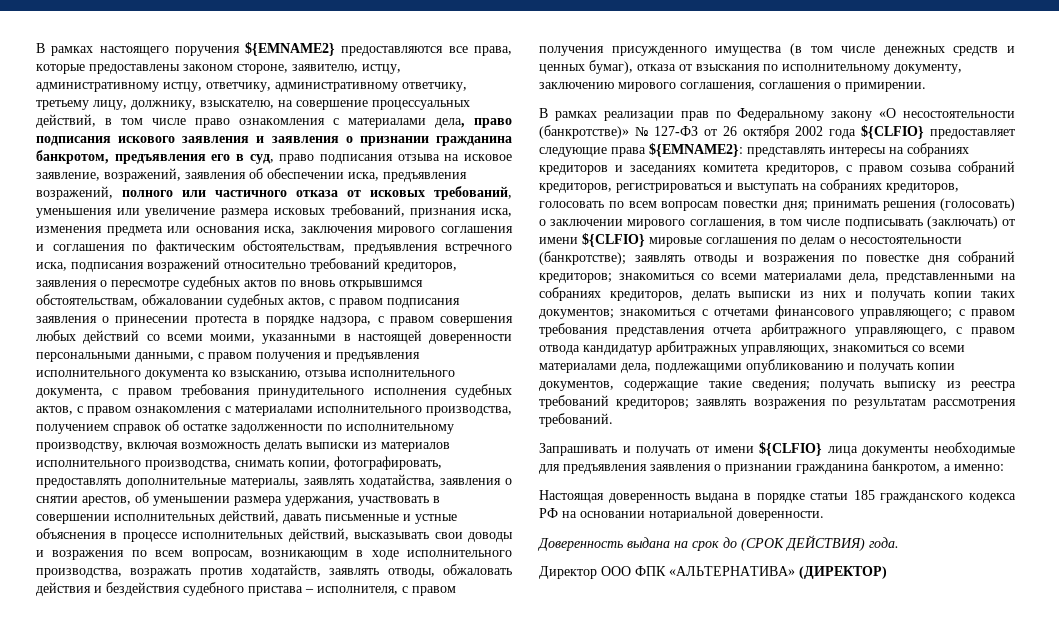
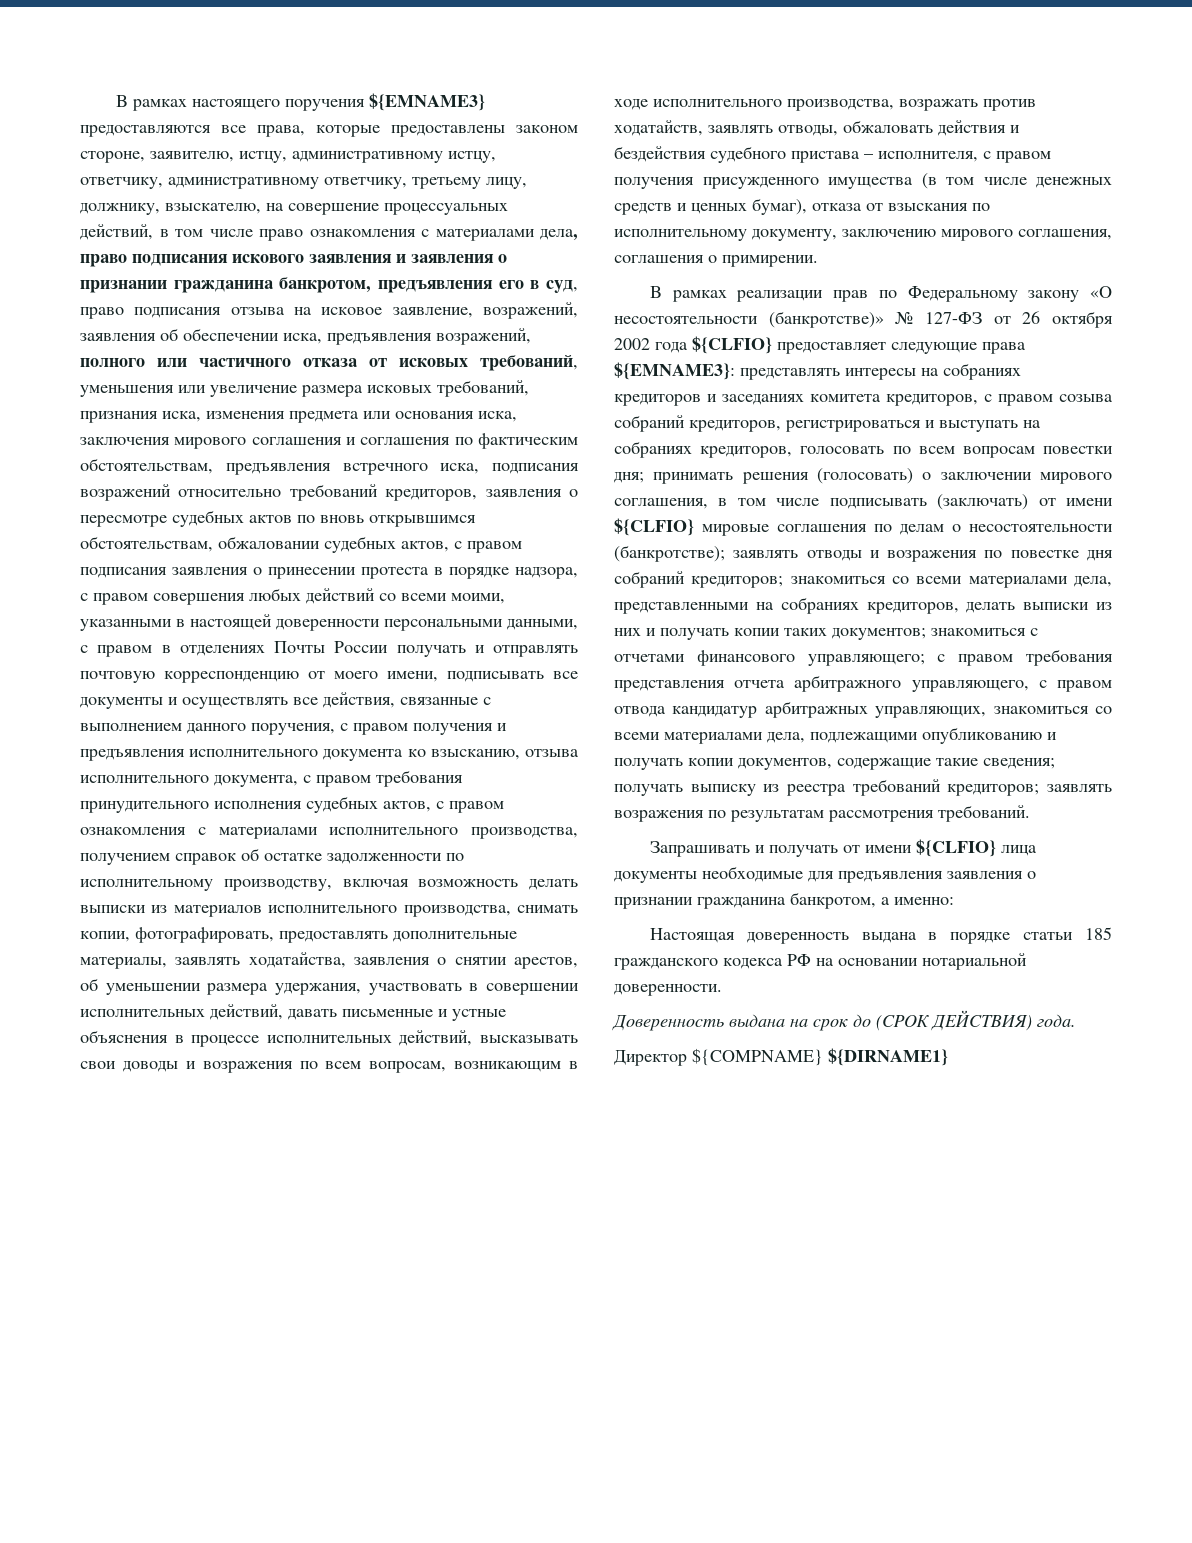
[245,42,336,56] ${EMNAME2} -> [368,93,485,111] ${EMNAME3}
(252, 357) none -> [161,641,578,657] [80,671,578,683] [80,692,491,709] [80,723,408,735] в отделениях Почты России получать и отправлять почтовую корреспонденцию от моего имени, подписывать все документы и осуществлять все действия, связанные с выполнением данного поручения, с правом
[649,143,743,157] ${EMNAME2}: -> [614,362,735,380] ${EMNAME3}:
[601,566,887,579] ООО ФПК «АЛЬТЕРНАТИВА» (ДИРЕКТОР) -> [692,1048,948,1066] ${COMPNAME} ${DIRNAME1}

